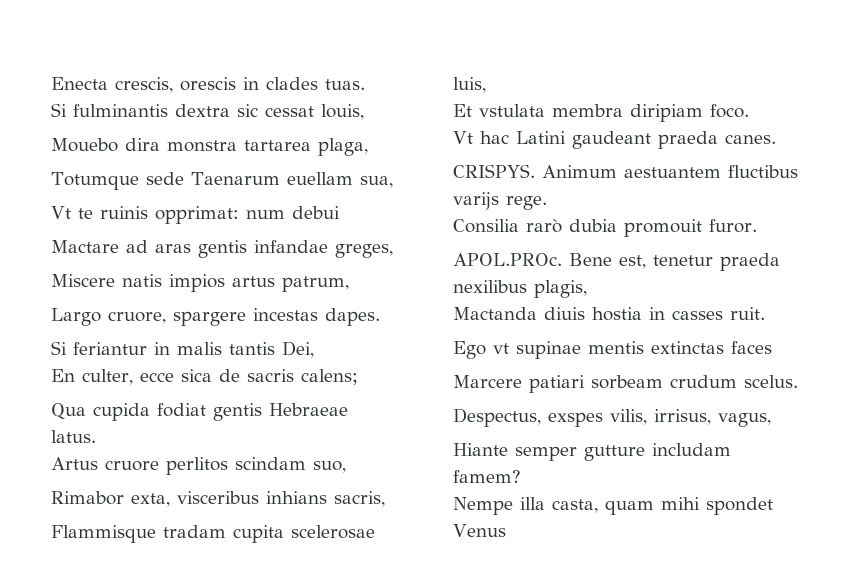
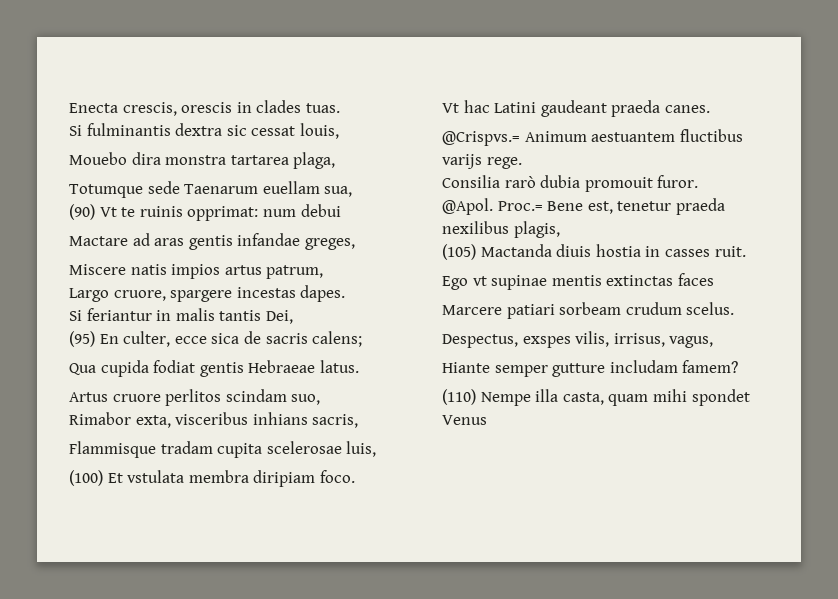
(393, 182) none -> [69,204,95,220] (90)
(314, 349) none -> [69,331,95,347] (95)
(486, 85) none -> [69,470,103,486] (100)
[453,164,535,178] CRISPYS. -> [442,131,520,146] @Crispvs.=
[453,253,562,266] APOL.PROc. -> [442,198,543,215] @Apol. Proc.=
(587, 289) none -> [442,244,476,260] (105)
(521, 476) none -> [442,389,476,405] (110)

